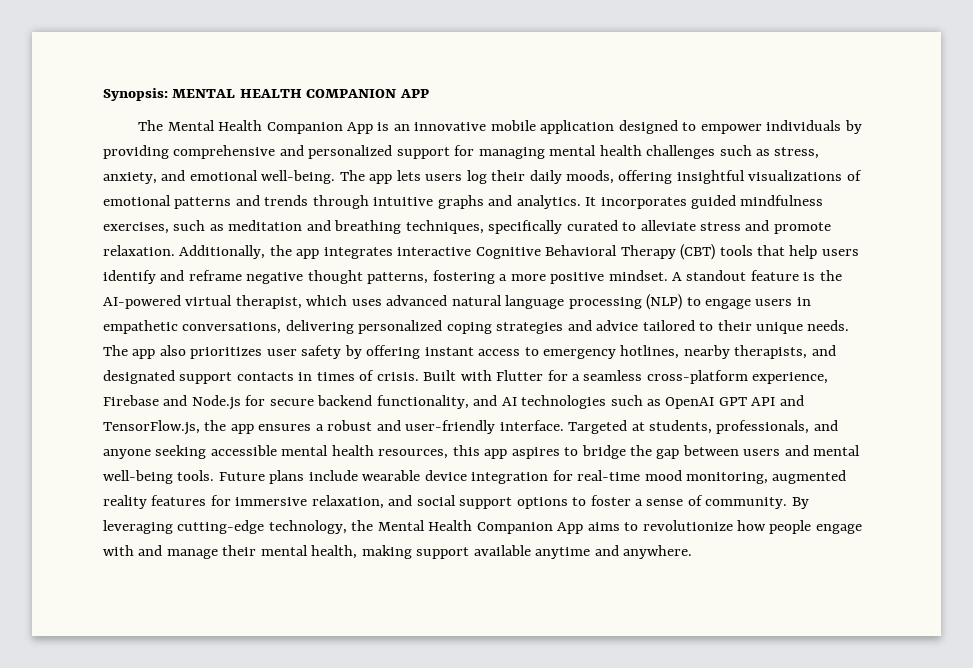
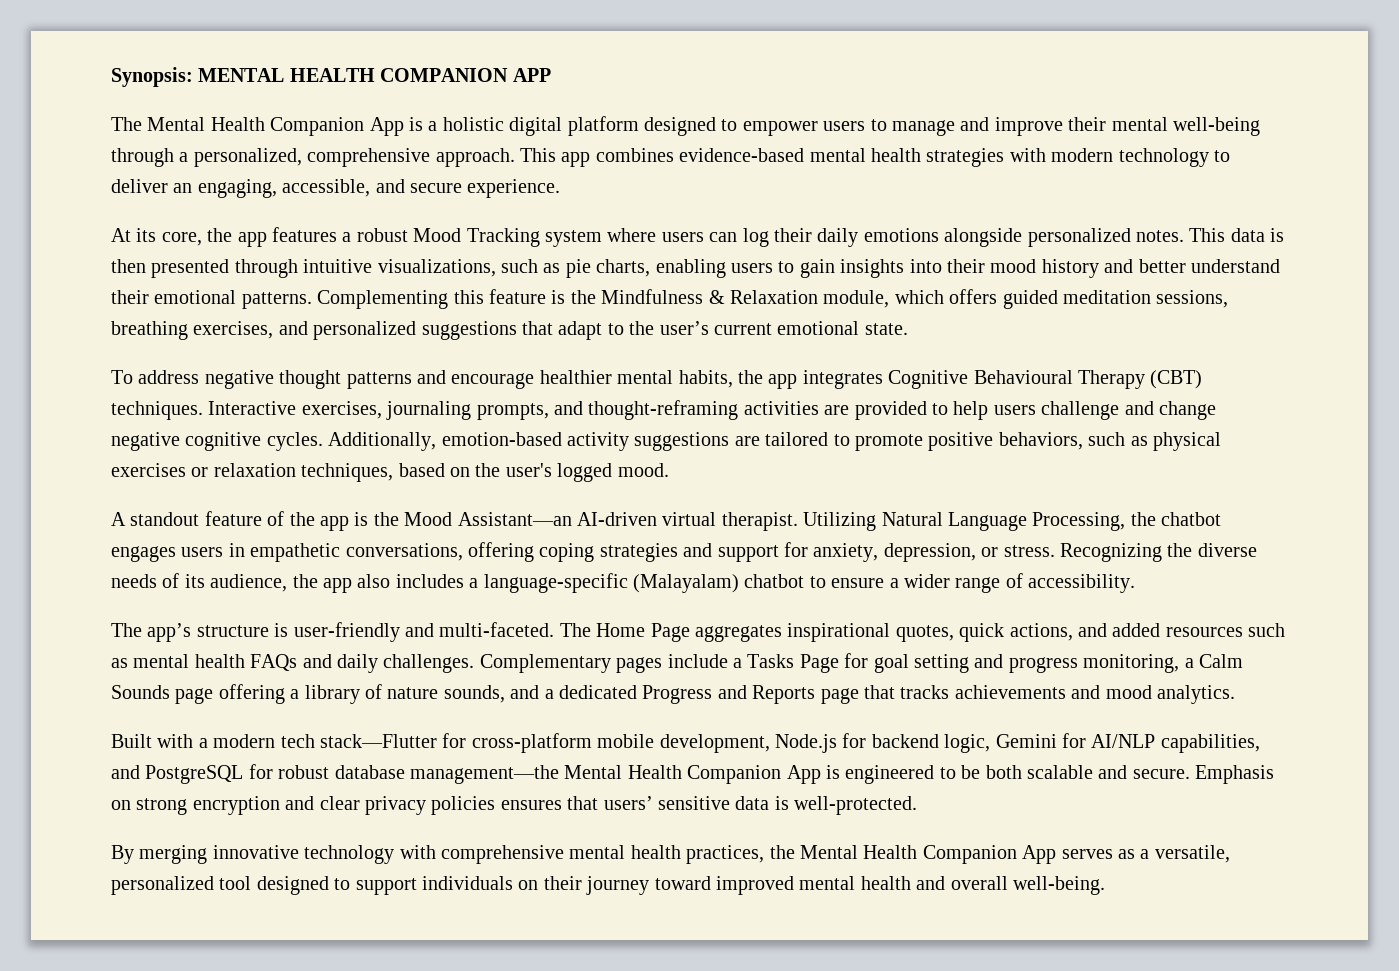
[393,120,862,134] [103,145,820,159] [103,170,862,184] [103,195,824,209] [103,220,831,234] [103,244,859,260] [103,270,842,284] [103,294,752,310] an innovative mobile application designed to empower individuals by providing comprehensive and personalized support for managing mental health challenges such as stress, anxiety, and emotional well-being. The app lets users log their daily moods, offering insightful visualizations of emotional patterns and trends through intuitive graphs and analytics. It incorporates guided mindfulness exercises, such as meditation and breathing techniques, specifically curated to alleviate stress and promote relaxation. Additionally, the app integrates interactive Cognitive Behavioral Therapy (CBT) tools that help users identify and reframe negative thought patterns, fostering a more positive mindset. A standout feature is the AI-powered virtual therapist, which uses advanced natural language processing (NLP) to engage -> [428,116,1260,136] [111,148,1230,167] [111,179,561,198] [111,227,1285,247] [111,259,1280,278] [111,289,1229,309] [111,321,908,340] [111,370,1203,389] [111,400,1216,420] [111,432,1221,451] [111,463,669,482] [111,511,1222,531] [111,546,176,562] a holistic digital platform designed to empower users to manage and improve their mental well-being through a personalized, comprehensive approach. This app combines evidence-based mental health strategies with modern technology to deliver an engaging, accessible, and secure experience. // At its core, the app features a robust Mood Tracking system where users can log their daily emotions alongside personalized notes. This data is then presented through intuitive visualizations, such as pie charts, enabling users to gain insights into their mood history and better understand their emotional patterns. Complementing this feature is the Mindfulness & Relaxation module, which offers guided meditation sessions, breathing exercises, and personalized suggestions that adapt to the user’s current emotional state. // To address negative thought patterns and encourage healthier mental habits, the app integrates Cognitive Behavioural Therapy (CBT) techniques. Interactive exercises, journaling prompts, and thought-reframing activities are provided to help users challenge and change negative cognitive cycles. Additionally, emotion-based activity suggestions are tailored to promote positive behaviors, such as physical exercises or relaxation techniques, based on the user's logged mood. // A standout feature of the app is the Mood Assistant—an AI-driven virtual therapist. Utilizing Natural Language Processing, the chatbot engages
[285,320,443,334] delivering personalized -> [468,542,534,562] offering
[596,320,850,334] [103,345,836,359] [103,370,829,384] [103,395,804,410] [103,420,838,435] [103,445,861,459] [103,470,847,484] [103,495,809,509] [103,520,347,534] advice tailored to their unique needs. The app also prioritizes user safety by offering instant access to emergency hotlines, nearby therapists, and designated support contacts in times of crisis. Built with Flutter for a seamless cross-platform experience, Firebase and Node.js for secure backend functionality, and AI technologies such as OpenAI GPT API and TensorFlow.js, the app ensures a robust and user-friendly interface. Targeted at students, professionals, and anyone seeking accessible mental health resources, this app aspires to bridge the gap between users and mental well-being tools. Future plans include wearable device integration for real-time mood monitoring, augmented reality features for immersive relaxation, and social support options to foster a sense of community. By leveraging cutting-edge technology, -> [717,542,1257,562] [111,573,1136,593] [111,622,1286,642] [111,653,1243,673] [111,684,1235,704] [111,733,1260,753] [111,764,1275,784] [111,796,918,815] [111,845,765,864] support for anxiety, depression, or stress. Recognizing the diverse needs of its audience, the app also includes a language-specific (Malayalam) chatbot to ensure a wider range of accessibility. // The app’s structure is user-friendly and multi-faceted. The Home Page aggregates inspirational quotes, quick actions, and added resources such as mental health FAQs and daily challenges. Complementary pages include a Tasks Page for goal setting and progress monitoring, a Calm Sounds page offering a library of nature sounds, and a dedicated Progress and Reports page that tracks achievements and mood analytics. // Built with a modern tech stack—Flutter for cross-platform mobile development, Node.js for backend logic, Gemini for AI/NLP capabilities, and PostgreSQL for robust database management—the Mental Health Companion App is engineered to be both scalable and secure. Emphasis on strong encryption and clear privacy policies ensures that users’ sensitive data is well-protected. // By merging innovative technology with comprehensive mental health practices,
[587,520,862,534] [103,545,693,559] aims to revolutionize how people engage with and manage their mental health, making support available anytime and anywhere. -> [1061,845,1230,863] [111,876,1105,895] serves as a versatile, personalized tool designed to support individuals on their journey toward improved mental health and overall well-being.

